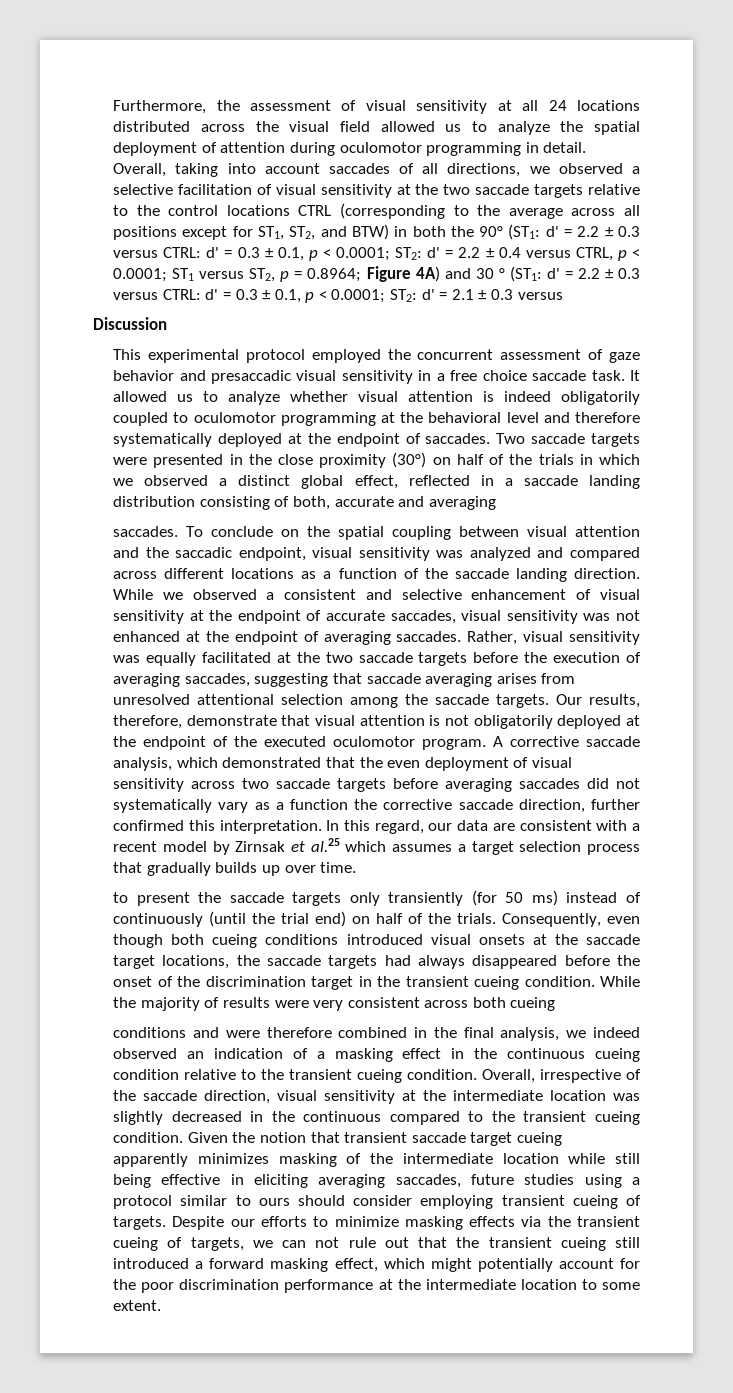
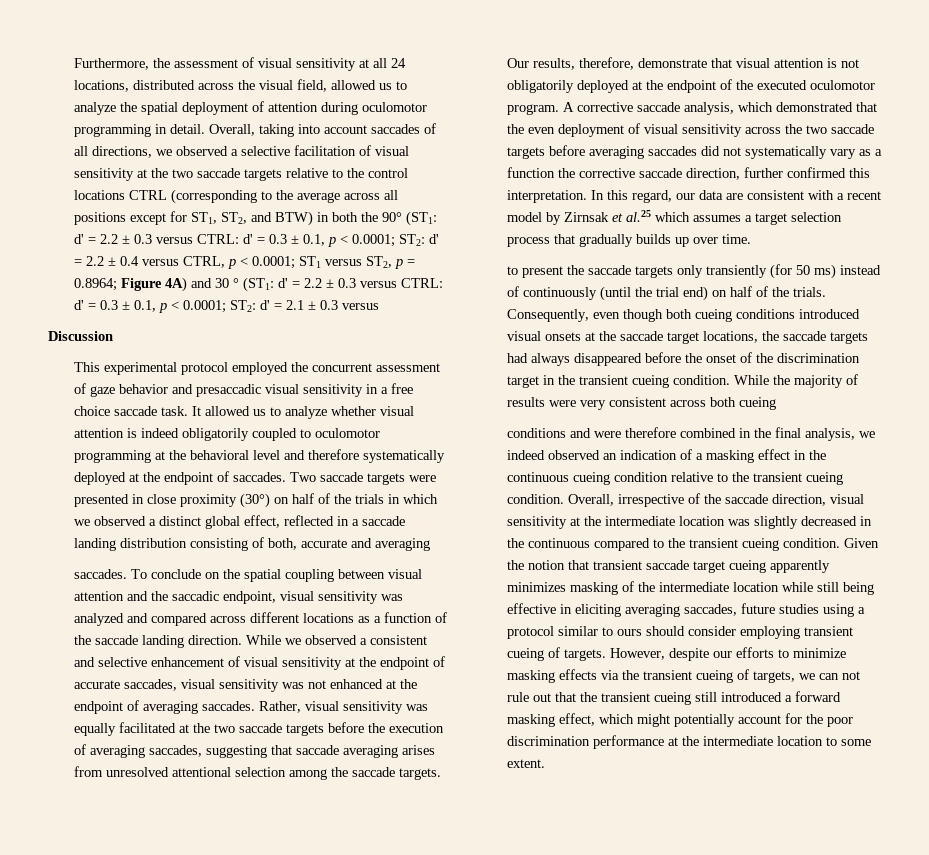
[576,100,640,111] locations -> [73,80,129,92] locations,
[339,121,370,132] field -> [296,79,327,92] field,
[248,454,272,465] the -> (144, 499) none
(236, 785) none -> [784,124,802,134] the
[172,1216,225,1230] Despite -> [609,648,709,661] However, despite

